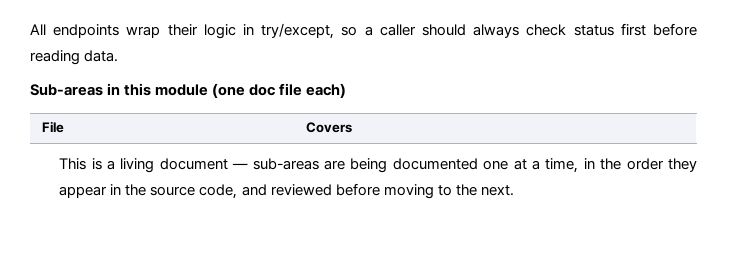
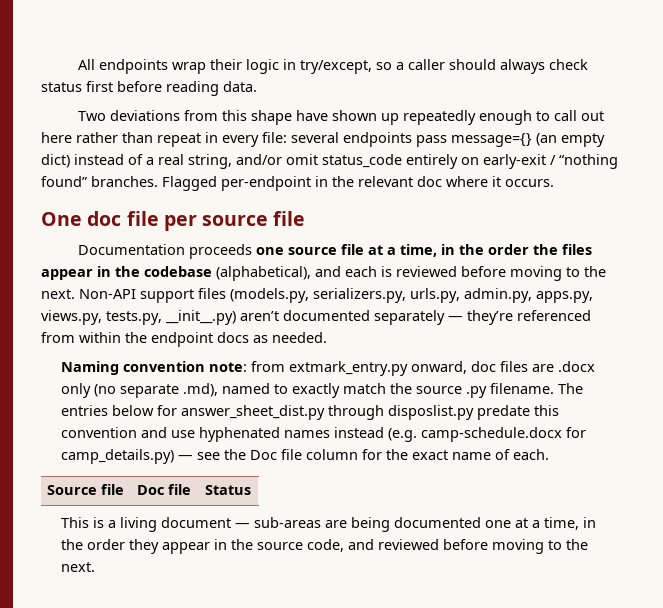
[30,83,347,98] [41,121,64,133] [305,122,352,133] Sub-areas in this module (one doc file each) // File | Covers -> [77,110,604,125] [41,132,605,147] [41,154,618,169] [41,176,554,191] [41,211,306,231] [77,244,592,259] [41,266,606,281] [41,288,593,303] [41,310,591,325] [41,332,327,347] [61,361,596,376] [61,383,584,398] [61,405,560,420] [61,427,587,442] [61,449,550,464] [46,484,124,495] [136,484,191,495] [204,485,251,495] Two deviations from this shape have shown up repeatedly enough to call out here rather than repeat in every file: several endpoints pass message={} (an empty dict) instead of a real string, and/or omit status_code entirely on early-exit / “nothing found” branches. Flagged per-endpoint in the relevant doc where it occurs. // One doc file per source file // Documentation proceeds one source file at a time, in the order the files appear in the codebase (alphabetical), and each is reviewed before moving to the next. Non-API support files (models.py, serializers.py, urls.py, admin.py, apps.py, views.py, tests.py, __init__.py) aren’t documented separately — they’re referenced from within the endpoint docs as needed. // Naming convention note: from extmark_entry.py onward, doc files are .docx only (no separate .md), named to exactly match the source .py filename. The entries below for answer_sheet_dist.py through disposlist.py predate this convention and use hyphenated names instead (e.g. camp-schedule.docx for camp_details.py) — see the Doc file column for the exact name of each. // Source file | Doc file | Status

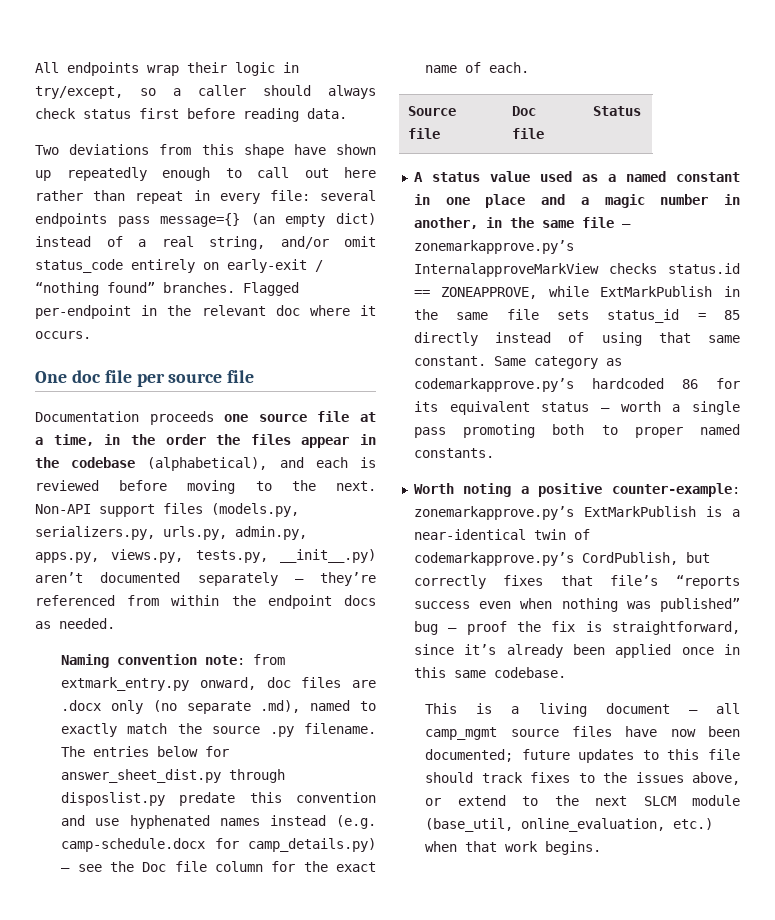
(251, 490) none -> [413,171,740,182] [413,194,740,208] [413,217,631,229] [413,240,574,254] [413,263,740,277] [413,286,740,299] [413,309,740,323] [413,332,740,346] [413,356,622,369] [413,378,740,392] [413,401,740,415] [413,424,740,438] [413,448,494,458] [413,483,740,497] [413,506,740,520] [413,529,590,540] [413,552,710,566] [413,575,740,589] [413,598,740,612] [413,621,740,635] [413,644,740,658] [413,667,566,678] // A status value used as a named constant in one place and a magic number in another, in the same file — zonemarkapprove.py’s InternalapproveMarkView checks status.id == ZONEAPPROVE, while ExtMarkPublish in the same file sets status_id = 85 directly instead of using that same constant. Same category as codemarkapprove.py’s hardcoded 86 for its equivalent status — worth a single pass promoting both to proper named constants. // Worth noting a positive counter-example: zonemarkapprove.py’s ExtMarkPublish is a near-identical twin of codemarkapprove.py’s CordPublish, but correctly fixes that file’s “reports success even when nothing was published” bug — proof the fix is straightforward, since it’s already been applied once in this same codebase.
[254,517,597,532] [61,539,589,554] [61,562,96,572] sub-areas are being documented one at a time, in the order they appear in the source code, and reviewed before moving to the next. -> [716,703,740,714] [425,726,740,740] [425,749,740,763] [425,772,740,785] [425,795,740,806] [425,818,714,832] [425,841,602,855] all camp_mgmt source files have now been documented; future updates to this file should track fixes to the issues above, or extend to the next SLCM module (base_util, online_evaluation, etc.) when that work begins.

